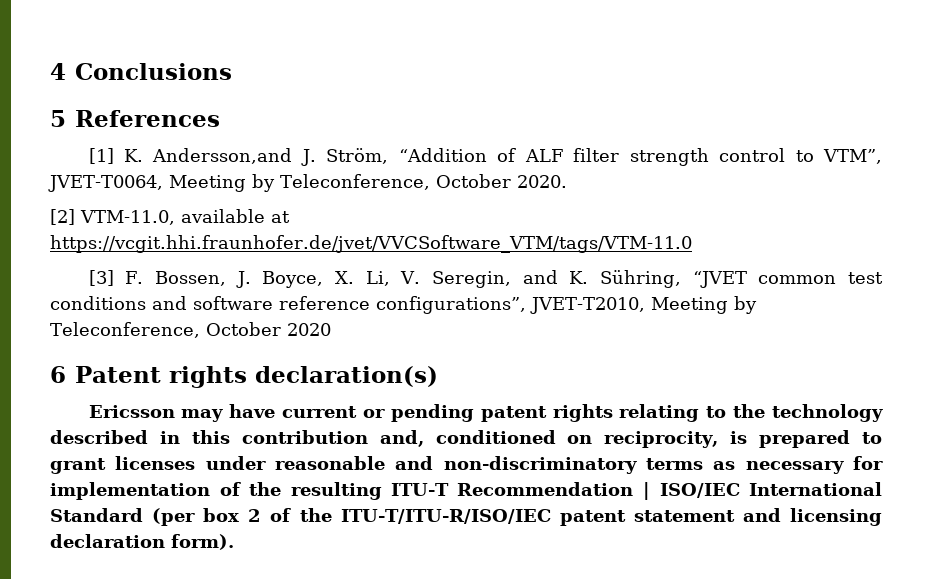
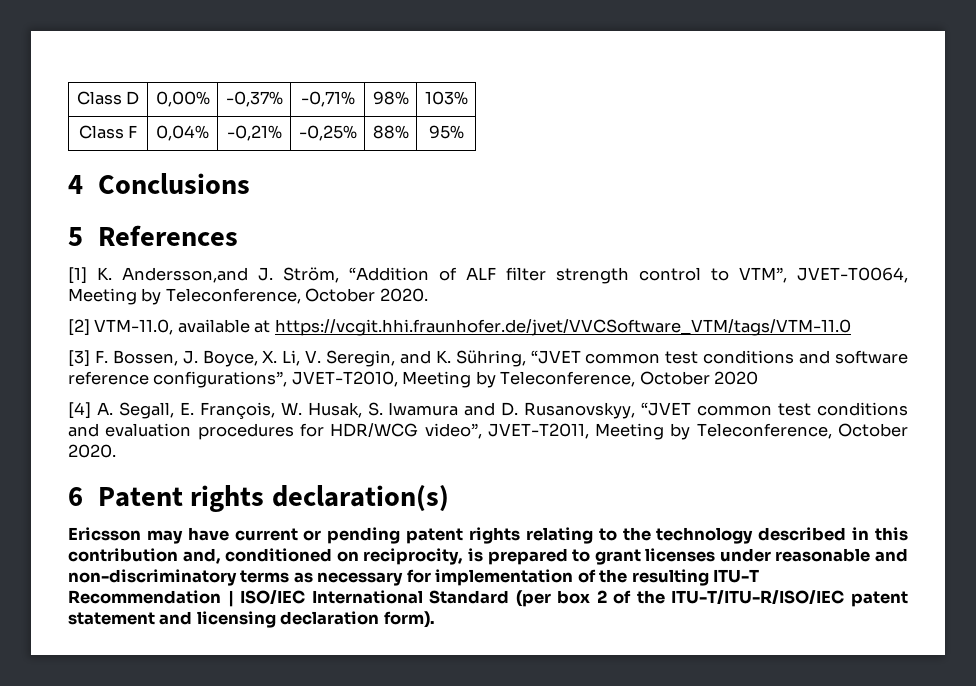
(50, 71) none -> [76,91,140,105] [155,91,210,107] [225,91,283,107] [300,91,355,107] [372,91,409,105] [424,91,468,105] [78,125,138,139] [156,125,209,141] [226,125,282,141] [298,125,357,141] [372,125,409,139] [428,125,464,139] Class D | 0,00% | -0,37% | -0,71% | 98% | 103% // Class F | 0,04% | -0,21% | -0,25% | 88% | 95% //
(331, 329) none -> [68,402,909,419] [68,423,908,440] [68,444,116,458] // [4] A. Segall, E. François, W. Husak, S. Iwamura and D. Rusanovskyy, “JVET common test conditions and evaluation procedures for HDR/WCG video”, JVET-T2011, Meeting by Teleconference, October 2020.

